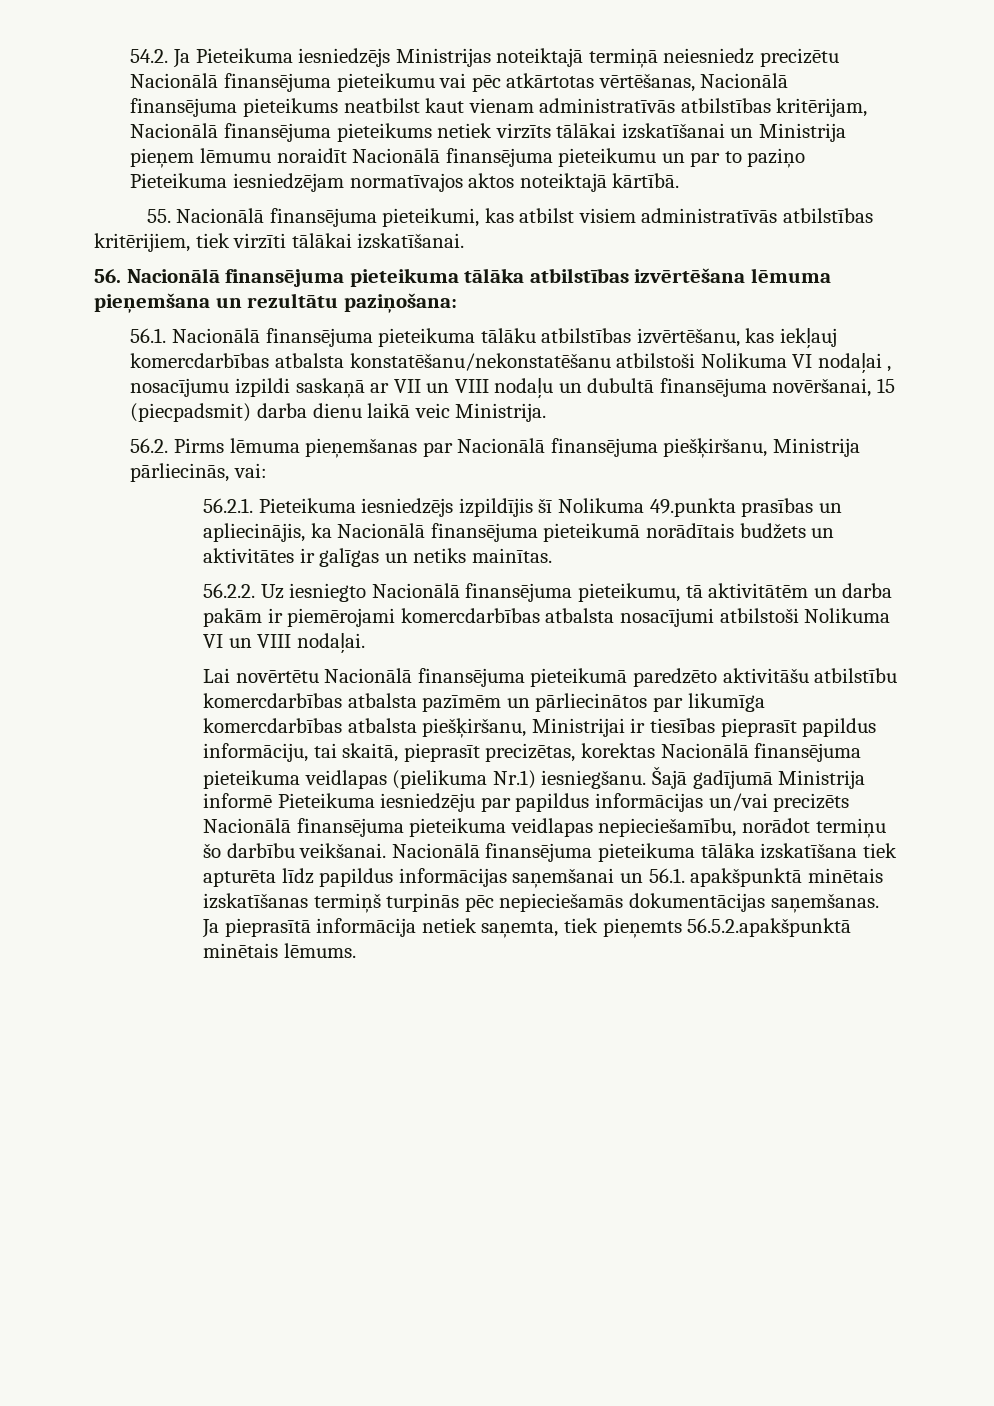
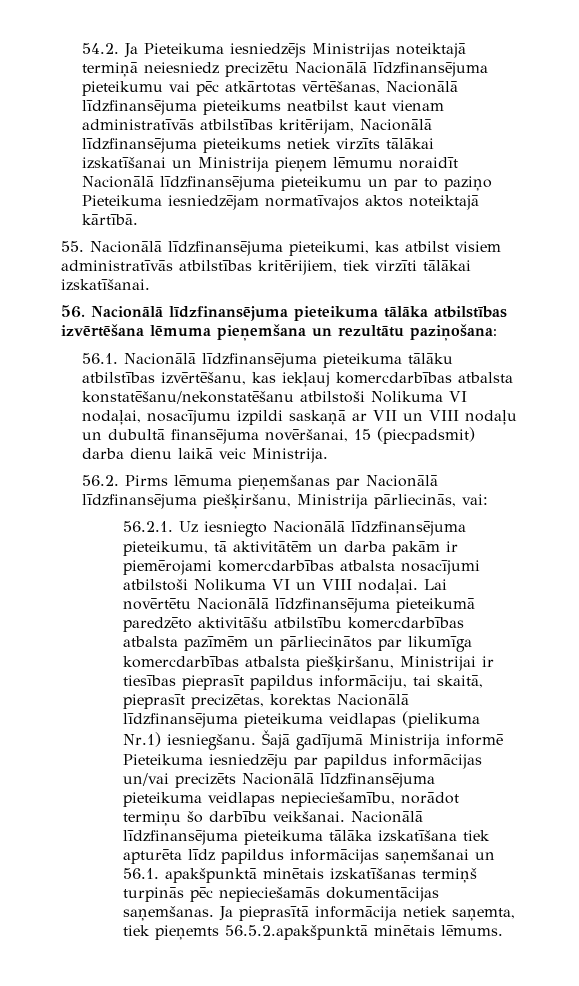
[223,73,331,92] finansējuma -> [372,62,488,77] līdzfinansējuma
[130,98,238,117] finansējuma -> [81,100,197,115] līdzfinansējuma
[223,123,331,142] finansējuma -> [81,138,197,153] līdzfinansējuma
[445,148,553,167] finansējuma -> [159,176,275,191] līdzfinansējuma
[269,208,377,227] finansējuma -> [168,241,283,256] līdzfinansējuma
[225,269,345,287] finansējuma -> [169,306,288,321] līdzfinansējuma
[265,328,373,347] finansējuma -> [201,353,317,368] līdzfinansējuma
[817,353,892,373] nodaļai , -> [81,410,141,425] nodaļai,
[550,438,658,457] finansējuma -> [81,494,197,509] līdzfinansējuma
[258,498,842,517] [203,523,835,542] [203,548,552,567] [203,583,256,598] Pieteikuma iesniedzējs izpildījis šī Nolikuma 49.punkta prasības un apliecinājis, ka Nacionālā finansējuma pieteikumā norādītais budžets un aktivitātes ir galīgas un netiks mainītas. // 56.2.2. -> (173, 526) none
[465,583,573,602] finansējuma -> [350,521,466,536] līdzfinansējuma
(365, 643) // -> (418, 586) none
[417,668,525,687] finansējuma -> [274,598,390,613] līdzfinansējuma
[754,743,862,762] finansējuma -> [122,713,238,728] līdzfinansējuma
[296,818,404,837] finansējuma -> [319,773,435,788] līdzfinansējuma
[485,843,593,862] finansējuma -> [122,830,238,845] līdzfinansējuma

